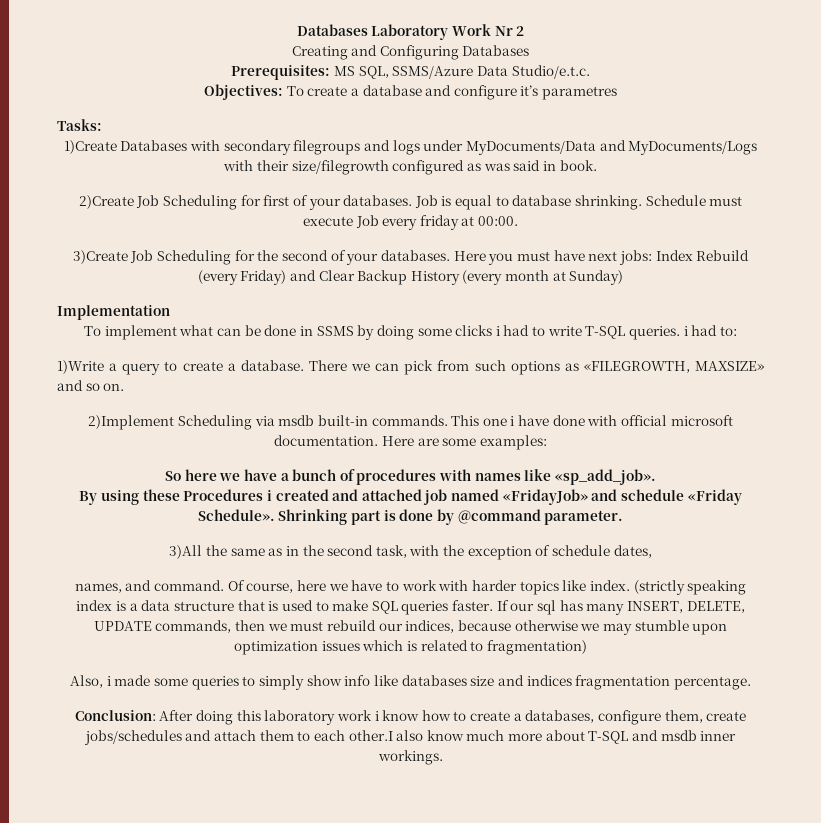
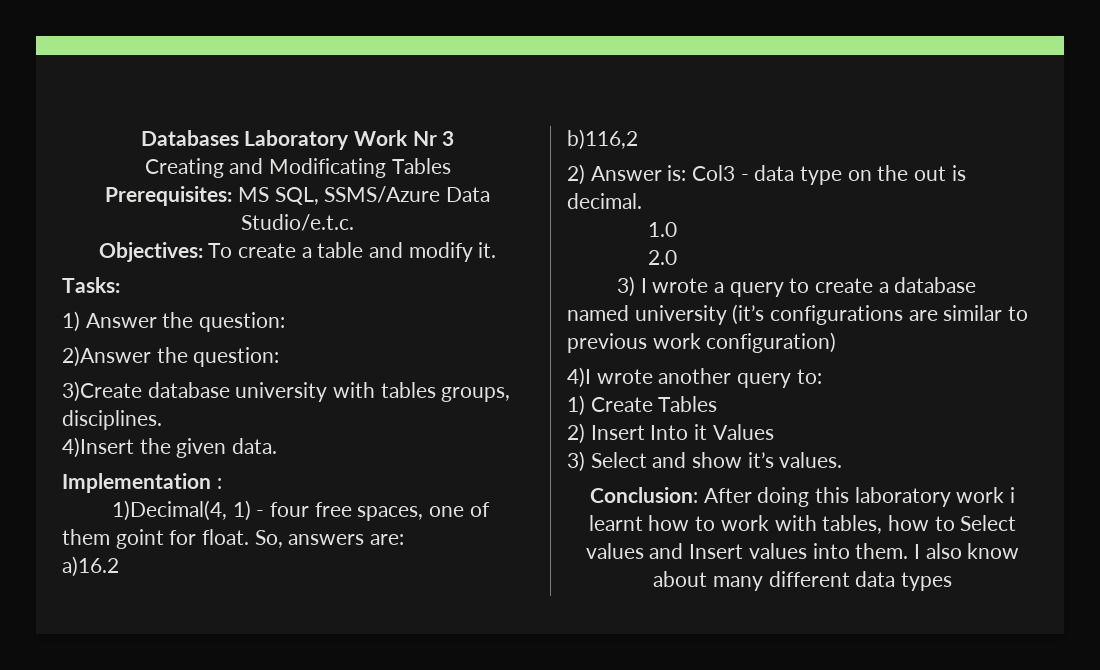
[516,26,525,36] 2 -> [442,131,455,146] 3
[379,45,530,60] Configuring Databases -> [268,158,451,178] Modificating Tables
[362,85,618,100] [57,119,102,131] [63,140,758,155] [223,160,597,175] [78,195,743,210] [302,215,519,230] [72,250,750,265] [197,270,624,285] [57,305,170,320] [84,325,737,340] [57,360,104,374] database and configure it’s parametres // Tasks: // 1)Create Databases with secondary filegroups and logs under MyDocuments/Data and MyDocuments/Logs with their size/filegrowth configured as was said in book. // 2)Create Job Scheduling for first of your databases. Job is equal to database shrinking. Schedule must execute Job every friday at 00:00. // 3)Create Job Scheduling for the second of your databases. Here you must have next jobs: Index Rebuild (every Friday) and Clear Backup History (every month at Sunday) // Implementation // To implement what can be done in SSMS by doing some clicks i had to write T-SQL queries. i had to: // 1)Write -> [317,242,497,262] [62,277,120,293] [62,311,286,332] [62,346,280,367] [62,381,511,402] [62,410,162,430] [62,437,278,458] [62,473,222,493] [111,500,490,521] [62,529,405,549] [62,556,119,577] [567,129,638,150] [567,164,966,185] [567,193,642,209] [647,222,677,237] [647,250,677,265] [616,276,709,297] table and modify it. // Tasks: // 1) Answer the question: // 2)Answer the question: // 3)Create database university with tables groups, disciplines. // 4)Insert the given data. // Implementation : // 1)Decimal(4, 1) - four free spaces, one of them goint for float. So, answers are: // a)16.2 // b)116,2 // 2) Answer is: Col3 - data type on the out is decimal. // 1.0 // 2.0 // 3) I wrote
[240,360,764,375] [57,380,125,391] [88,415,733,430] [274,435,547,450] [164,469,657,485] [79,489,742,505] [197,509,624,525] [169,545,652,560] [74,580,747,595] [76,600,745,615] [93,620,728,635] [234,640,587,655] [70,675,751,690] database. There we can pick from such options as «FILEGROWTH, MAXSIZE» and so on. // 2)Implement Scheduling via msdb built-in commands. This one i have done with official microsoft documentation. Here are some examples: // So here we have a bunch of procedures with names like «sp_add_job». // By using these Procedures i created and attached job named «FridayJob» and schedule «Friday Schedule». Shrinking part is done by @command parameter. // 3)All the same as in the second task, with the exception of schedule dates, // names, and command. Of course, here we have to work with harder topics like index. (strictly speaking index is a data structure that is used to make SQL queries faster. If our sql has many INSERT, DELETE, UPDATE commands, then we must rebuild our indices, because otherwise we may stumble upon optimization issues which is related to fragmentation) // Also, i made some queries to simply show info like databases size and indices fragmentation percentage. -> [894,277,977,293] [567,304,1029,325] [567,332,837,353] [567,367,822,388] [567,395,718,416] [567,423,774,444] [567,451,843,472] database named university (it’s configurations are similar to previous work configuration) // 4)I wrote another query to: // 1) Create Tables // 2) Insert Into it Values // 3) Select and show it’s values.
[382,710,747,725] [83,730,737,745] [377,750,443,765] know how to create a databases, configure them, create jobs/schedules and attach them to each other.I also know much more about T-SQL and msdb inner workings. -> [588,515,1017,534] [585,543,1020,559] [653,571,952,591] learnt how to work with tables, how to Select values and Insert values into them. I also know about many different data types

